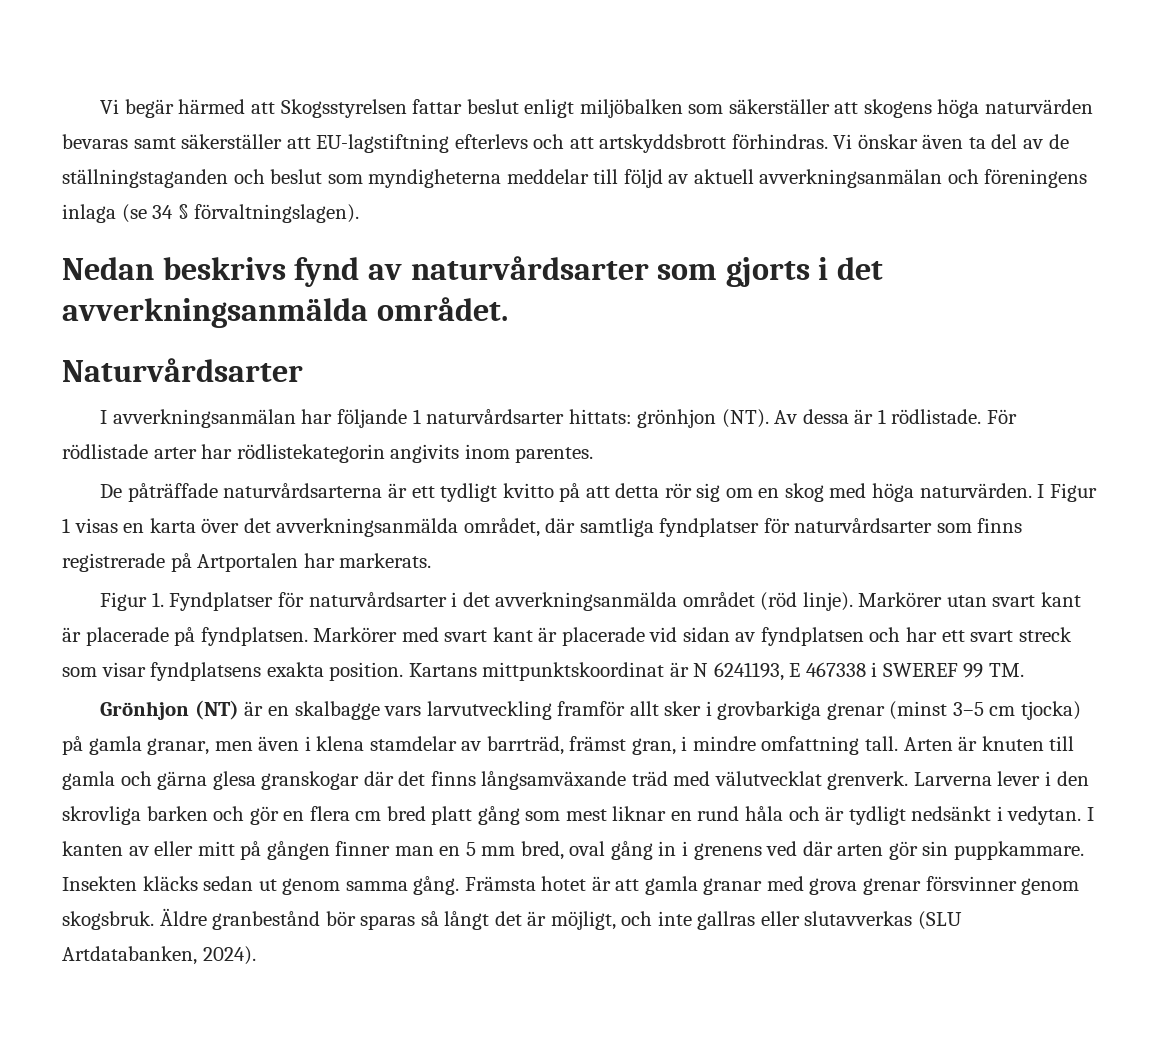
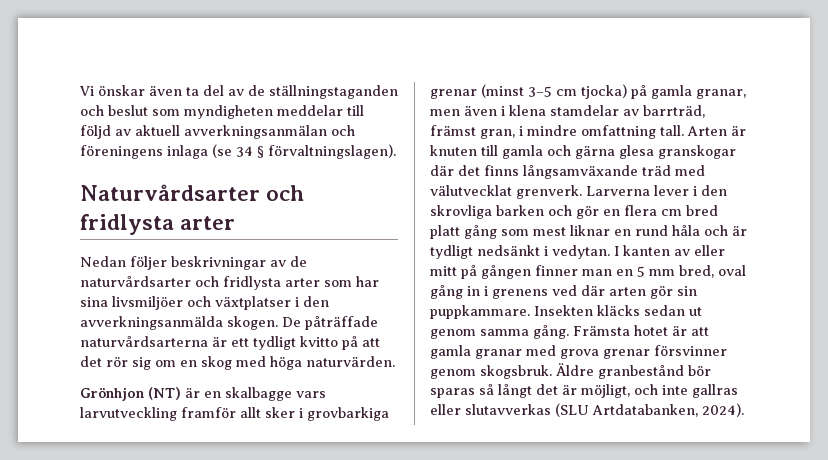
[100,99,1093,118] [62,134,853,153] Vi begär härmed att Skogsstyrelsen fattar beslut enligt miljöbalken som säkerställer att skogens höga naturvärden bevaras samt säkerställer att EU-lagstiftning efterlevs och att artskyddsbrott förhindras. Vi -> [79,86,94,96] Vi
[368,169,502,188] myndigheterna -> [184,105,273,119] myndigheten
[62,256,884,287] [62,297,508,328] [62,358,303,382] [100,409,1017,428] [62,444,594,463] Nedan beskrivs fynd av naturvårdsarter som gjorts i det avverkningsanmälda området. // Naturvårdsarter // I avverkningsanmälan har följande 1 naturvårdsarter hittats: grönhjon (NT). Av dessa är 1 rödlistade. För rödlistade arter har rödlistekategorin angivits inom parentes. // -> [80,184,305,201] [80,214,236,235] [80,256,307,270] [80,276,379,290] [80,296,329,310] [80,316,278,330] Naturvårdsarter och fridlysta arter // Nedan följer beskrivningar av de naturvårdsarter och fridlysta arter som har sina livsmiljöer och växtplatser i den avverkningsanmälda skogen.
[615,483,660,498] detta -> [80,356,102,367] det
[1037,483,1097,502] [62,518,1023,537] [62,553,432,572] [100,592,1081,611] [62,627,1072,646] [62,662,1025,681] I Figur 1 visas en karta över det avverkningsanmälda området, där samtliga fyndplatser för naturvårdsarter som finns registrerade på Artportalen har markerats. // Figur 1. Fyndplatser för naturvårdsarter i det avverkningsanmälda området (röd linje). Markörer utan svart kant är placerade på fyndplatsen. Markörer med svart kant är placerade vid sidan av fyndplatsen och har ett svart streck som visar fyndplatsens exakta position. Kartans mittpunktskoordinat är N 6241193, E 467338 i SWEREF 99 TM. -> (395, 361) none

